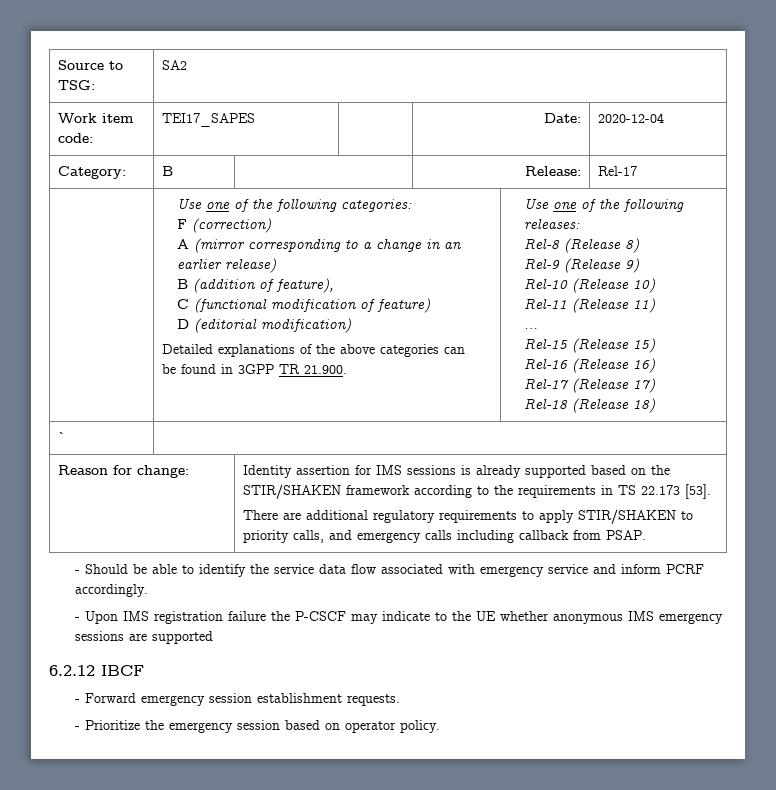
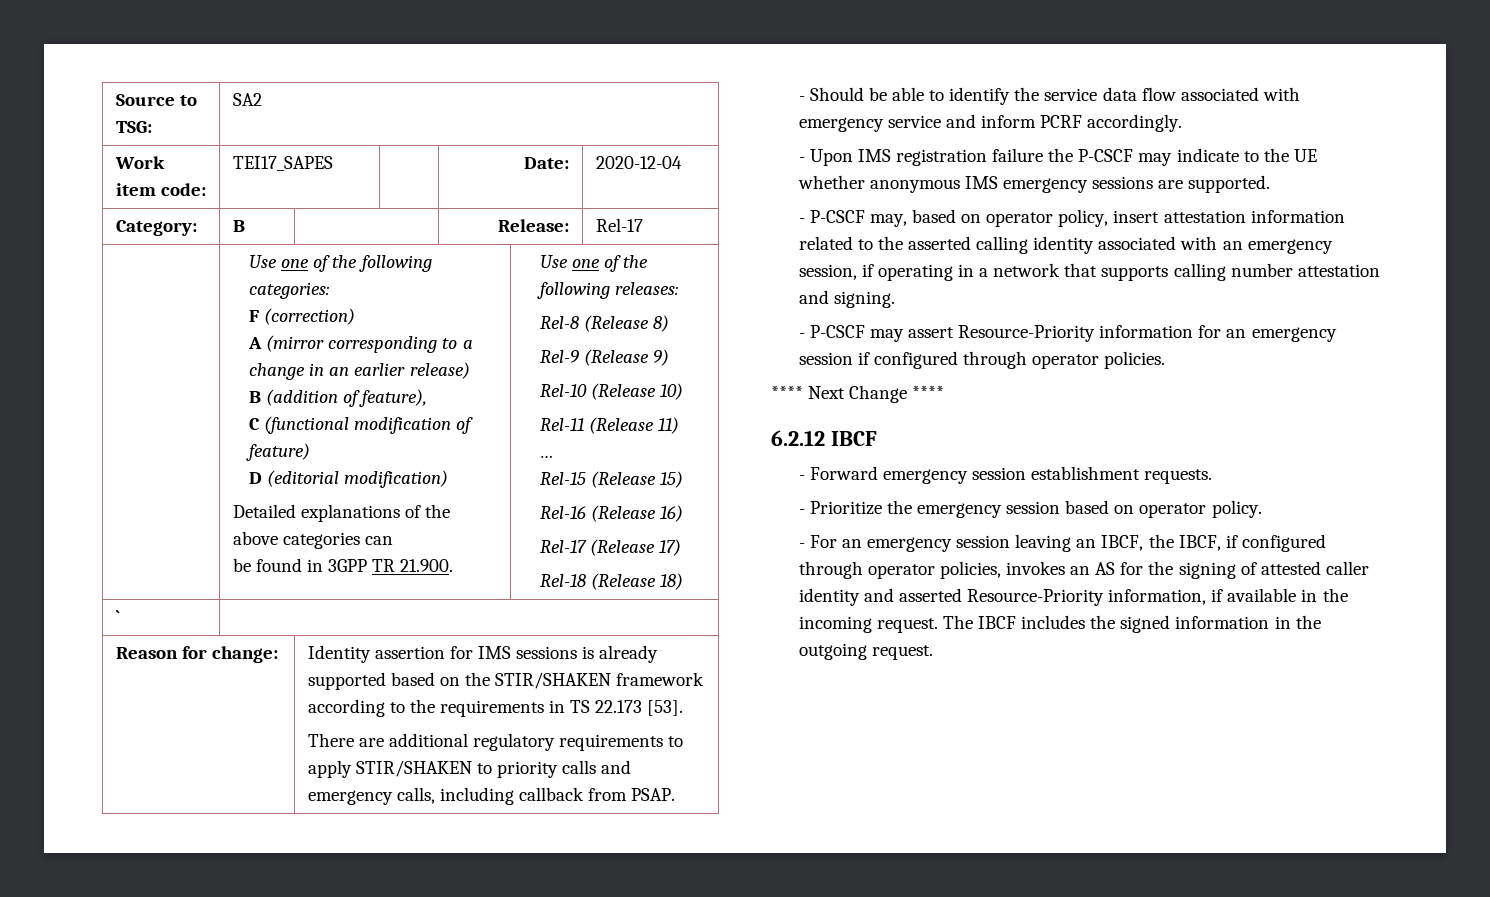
[292,530,324,543] calls, -> [562,760,597,774] calls
[424,530,452,540] calls -> [396,787,435,804] calls,
[152,631,214,644] supported -> [1188,175,1271,193] [798,209,1345,227] [798,236,1333,254] [798,263,1380,281] [798,290,895,308] [798,325,1337,342] [798,351,1166,369] [771,385,945,403] supported. // - P-CSCF may, based on operator policy, insert attestation information related to the asserted calling identity associated with an emergency session, if operating in a network that supports calling number attestation and signing. // - P-CSCF may assert Resource-Priority information for an emergency session if configured through operator policies. // **** Next Change ****
(441, 726) none -> [798,534,1326,552] [798,561,1369,579] [798,588,1348,606] [798,615,1321,633] [798,643,933,660] // - For an emergency session leaving an IBCF, the IBCF, if configured through operator policies, invokes an AS for the signing of attested caller identity and asserted Resource-Priority information, if available in the incoming request. The IBCF includes the signed information in the outgoing request.

